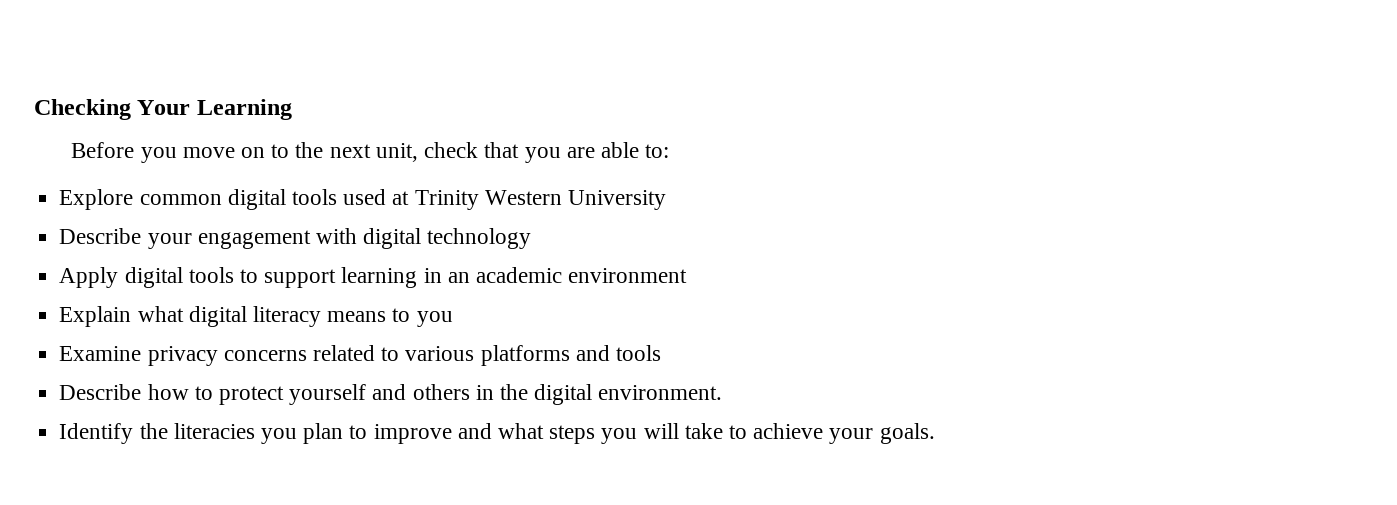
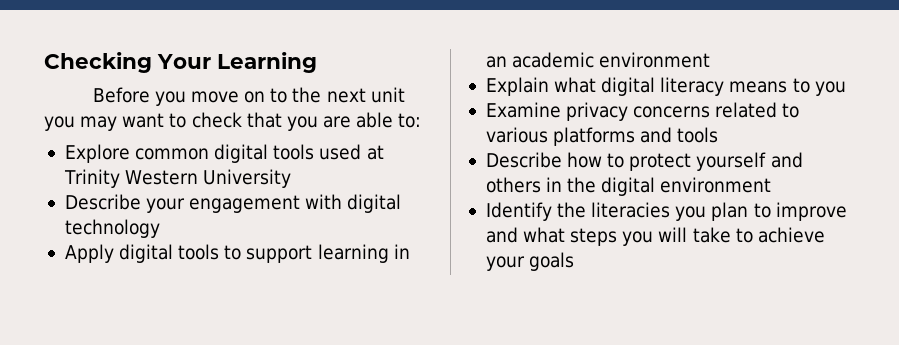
[375,143,418,162] unit, -> [370,87,405,103] [44,113,187,131] unit you may want to
[598,385,723,400] environment. -> [660,177,772,193] environment
[879,423,935,444] goals. -> [529,252,575,271] goals

